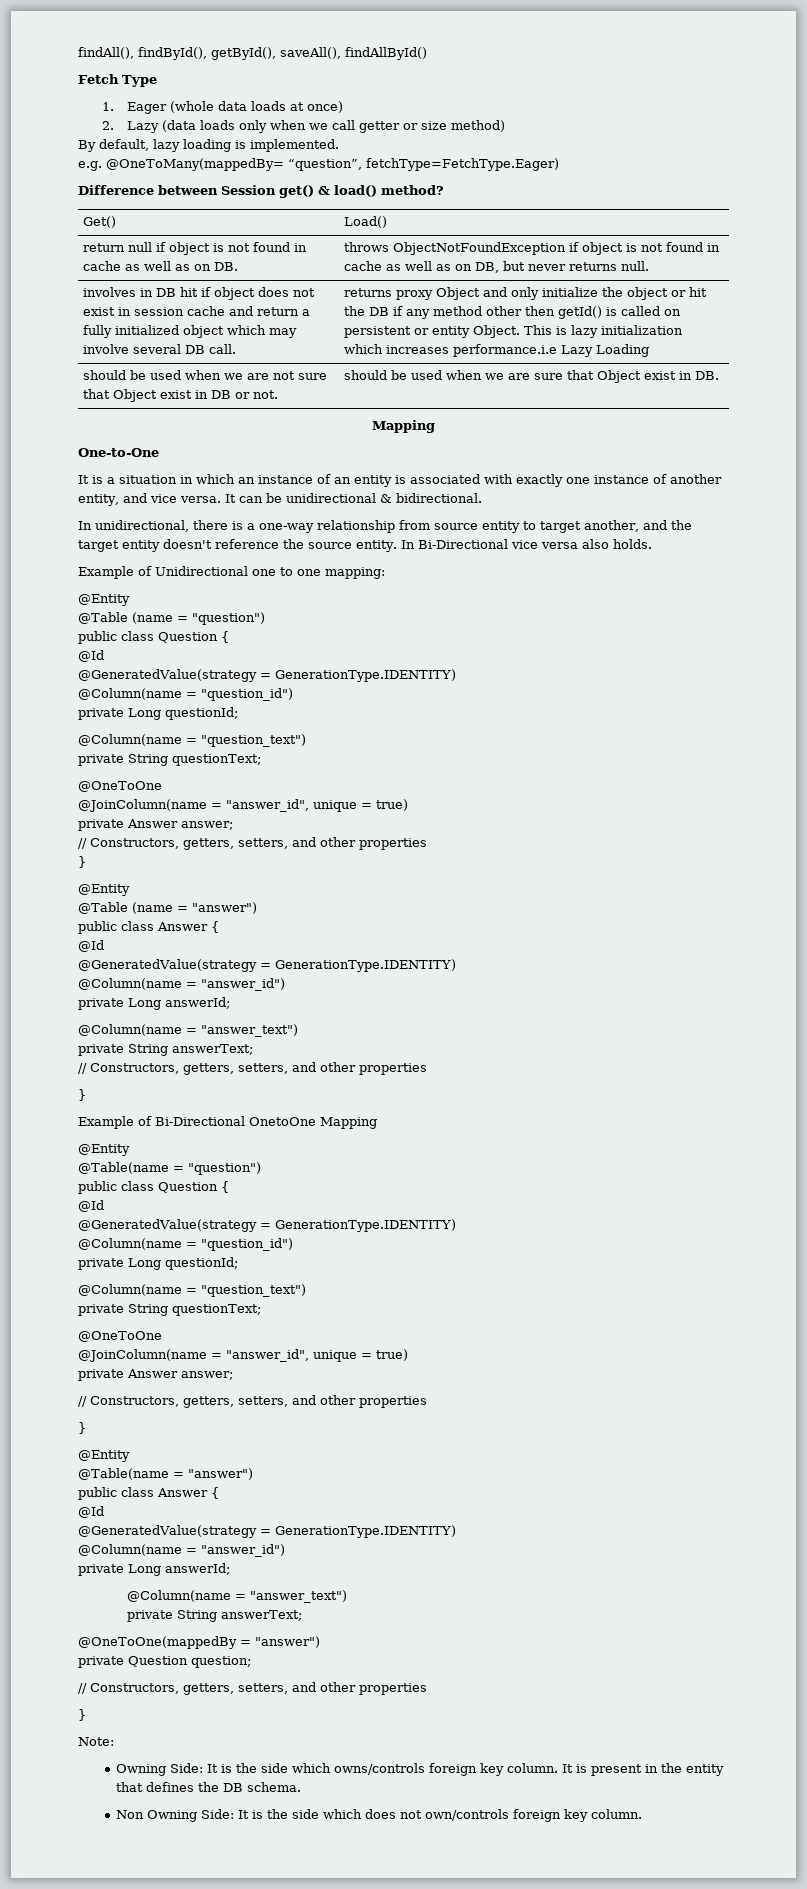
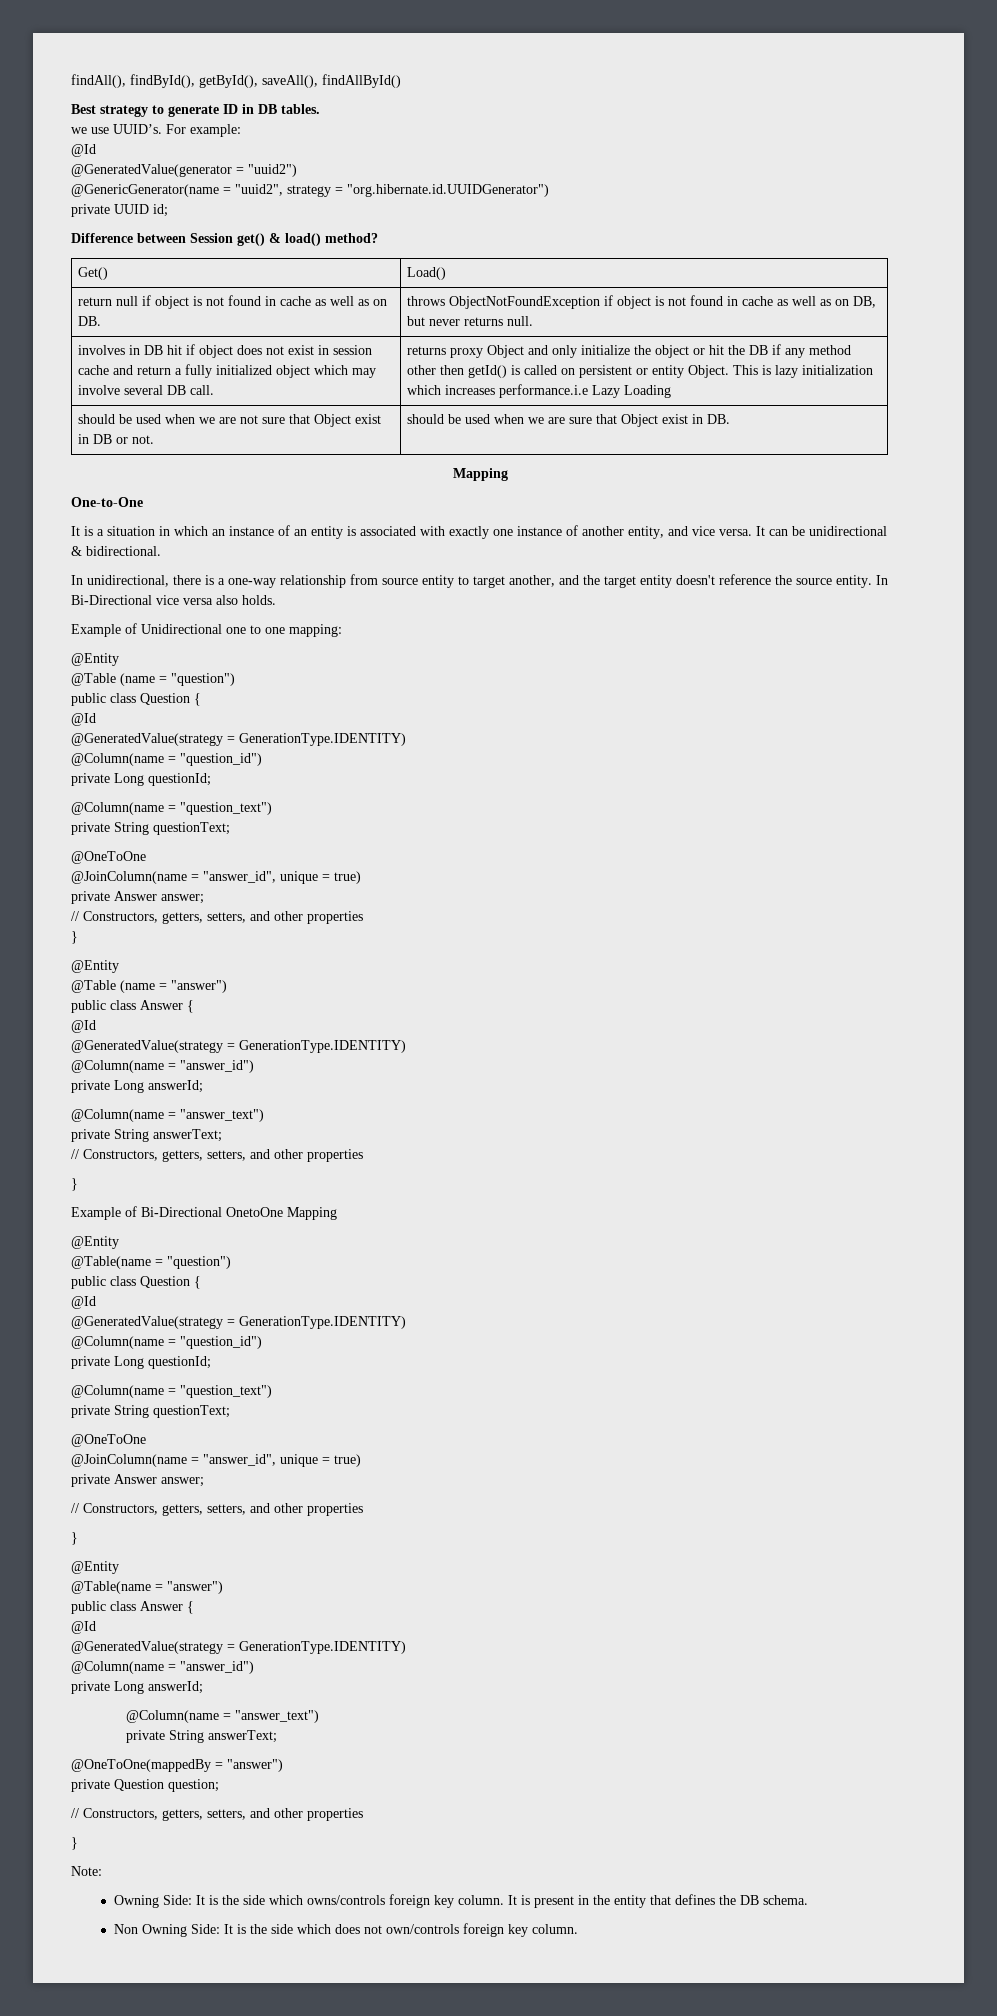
[78,74,157,87] [102,101,343,114] [102,120,505,133] [78,139,339,152] [78,158,559,171] Fetch Type // 1. Eager (whole data loads at once) // 2. Lazy (data loads only when we call getter or size method) // By default, lazy loading is implemented. // e.g. @OneToMany(mappedBy= “question”, fetchType=FetchType.Eager) -> [71,104,320,117] [71,124,241,137] [71,144,96,157] [71,164,297,177] [71,184,549,197] [71,204,168,217] Best strategy to generate ID in DB tables. // we use UUID’s. For example: // @Id // @GeneratedValue(generator = "uuid2") // @GenericGenerator(name = "uuid2", strategy = "org.hibernate.id.UUIDGenerator") // private UUID id;

